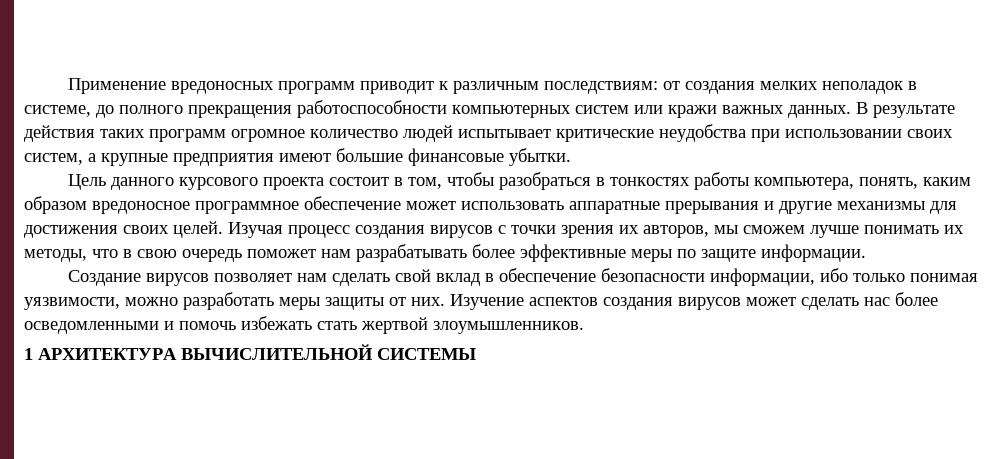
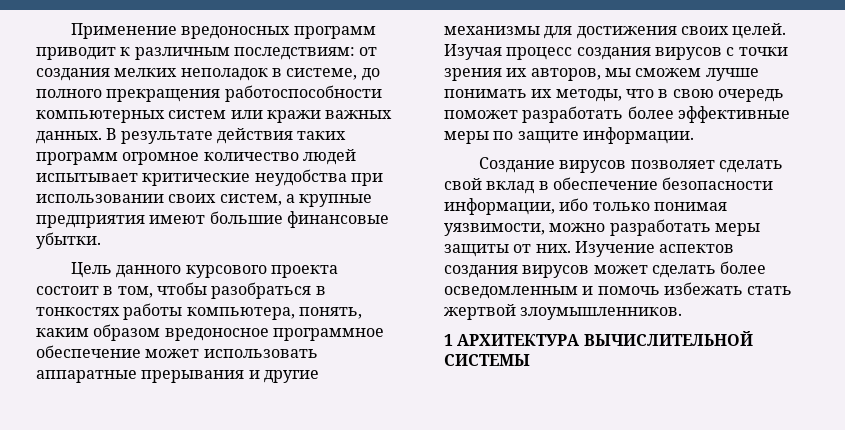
[321,244,467,262] нам разрабатывать -> [522,106,624,123] разработать
[297,273,328,282] нам -> (715, 164) none
[864,292,938,306] [24,321,159,334] нас более осведомленными -> [720,261,767,274] [444,286,578,299] более осведомленным

